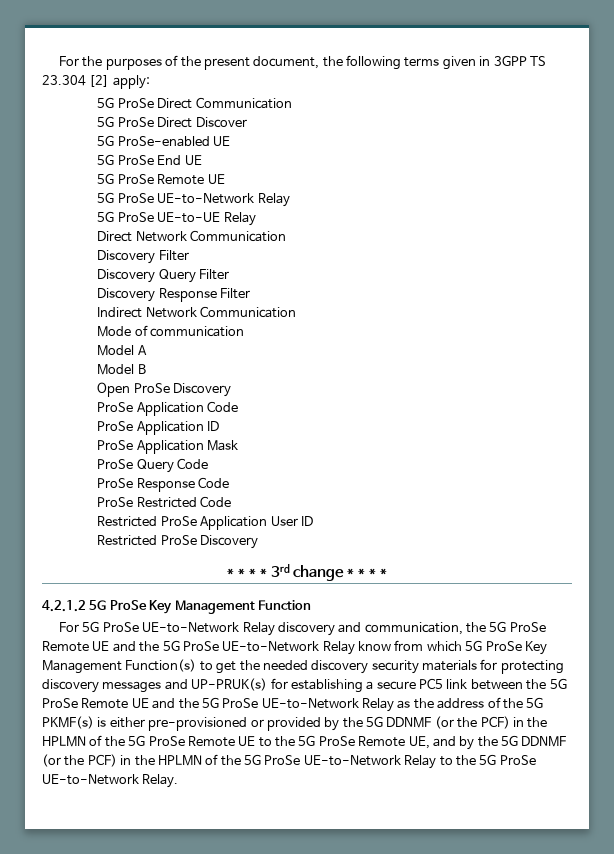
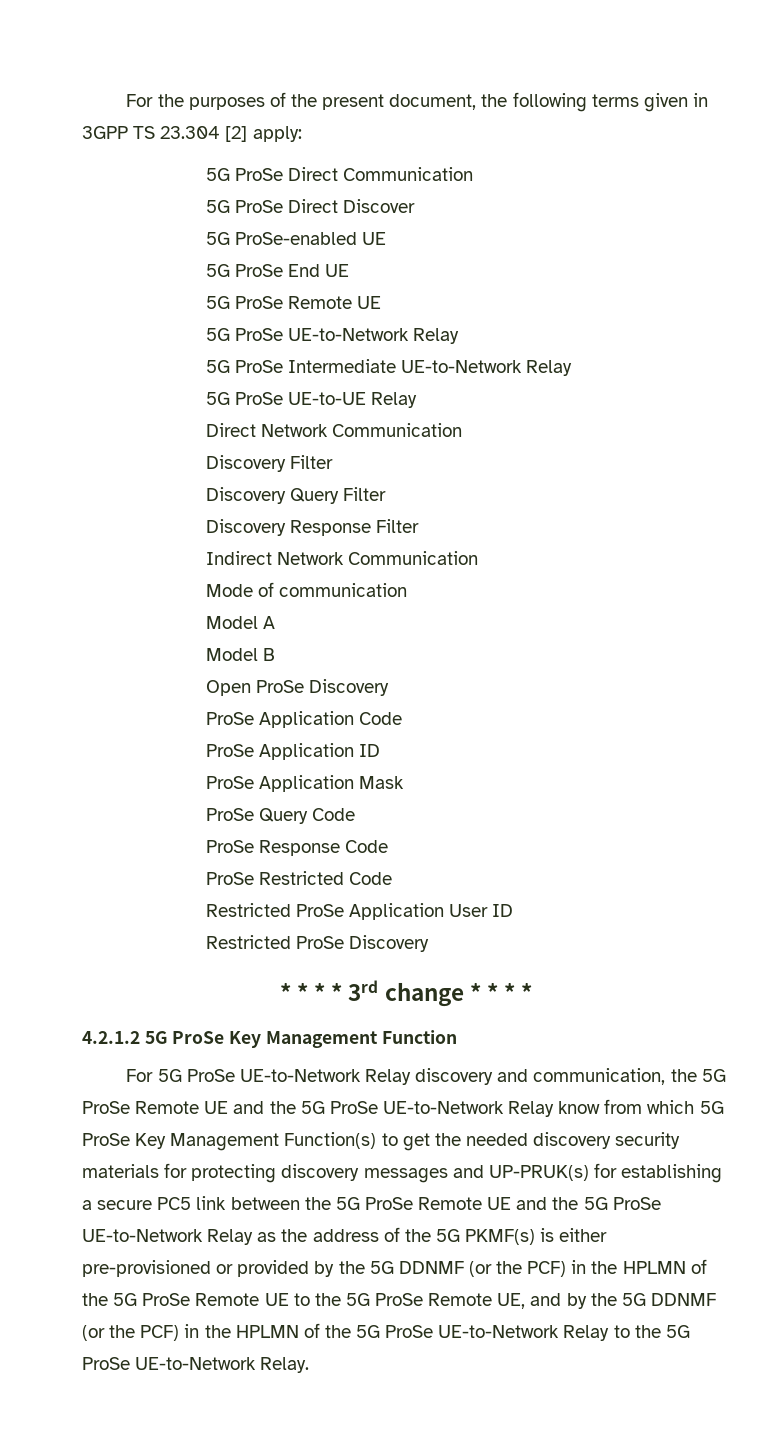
(290, 200) none -> [205,359,573,376] // 5G ProSe Intermediate UE-to-Network Relay

